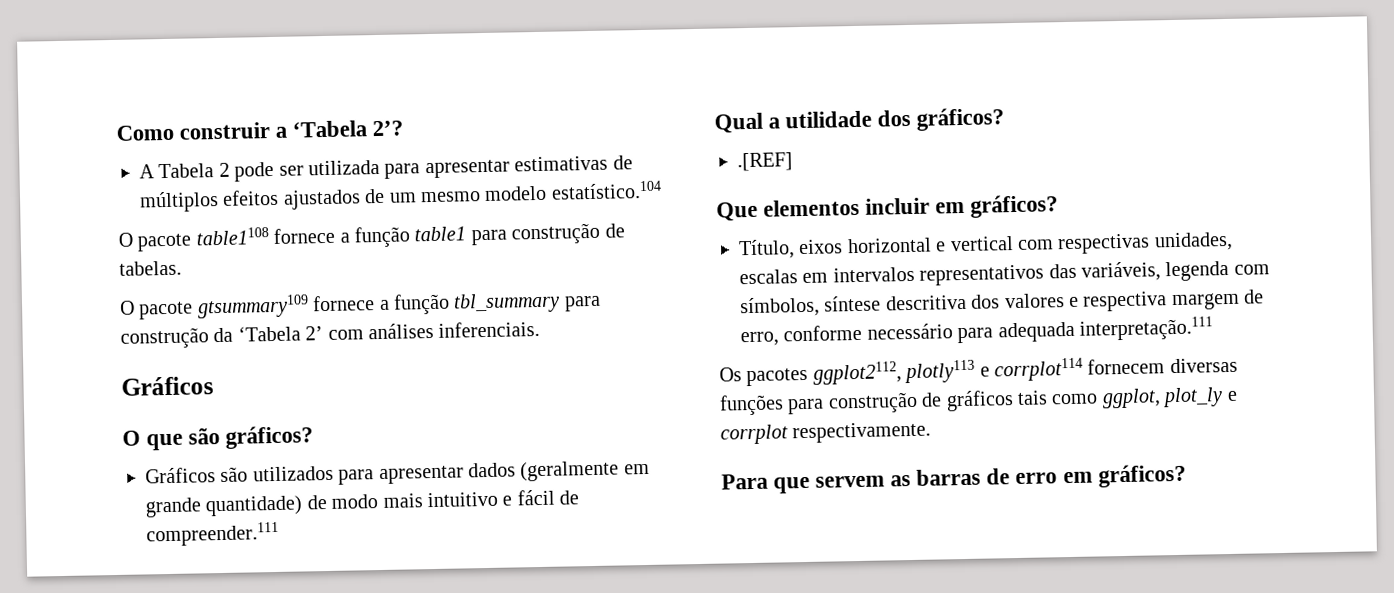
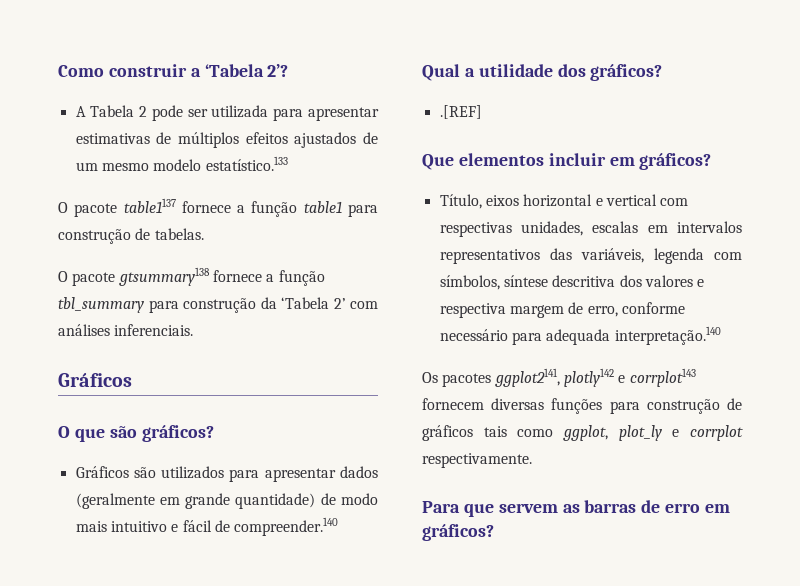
[550,180,662,200] [118,227,269,252] estatístico.104 // O pacote table1108 -> [205,156,288,171] [58,198,176,217] estatístico.133 // O pacote table1137
[196,294,309,319] gtsummary109 -> [118,267,210,286] gtsummary138
[146,521,279,547] compreender.111 -> [234,517,339,536] compreender.140
[1079,316,1213,341] interpretação.111 -> [614,326,721,345] interpretação.140
[812,357,1083,385] ggplot2112, plotly113 e corrplot114 -> [494,368,696,387] ggplot2141, plotly142 e corrplot143

